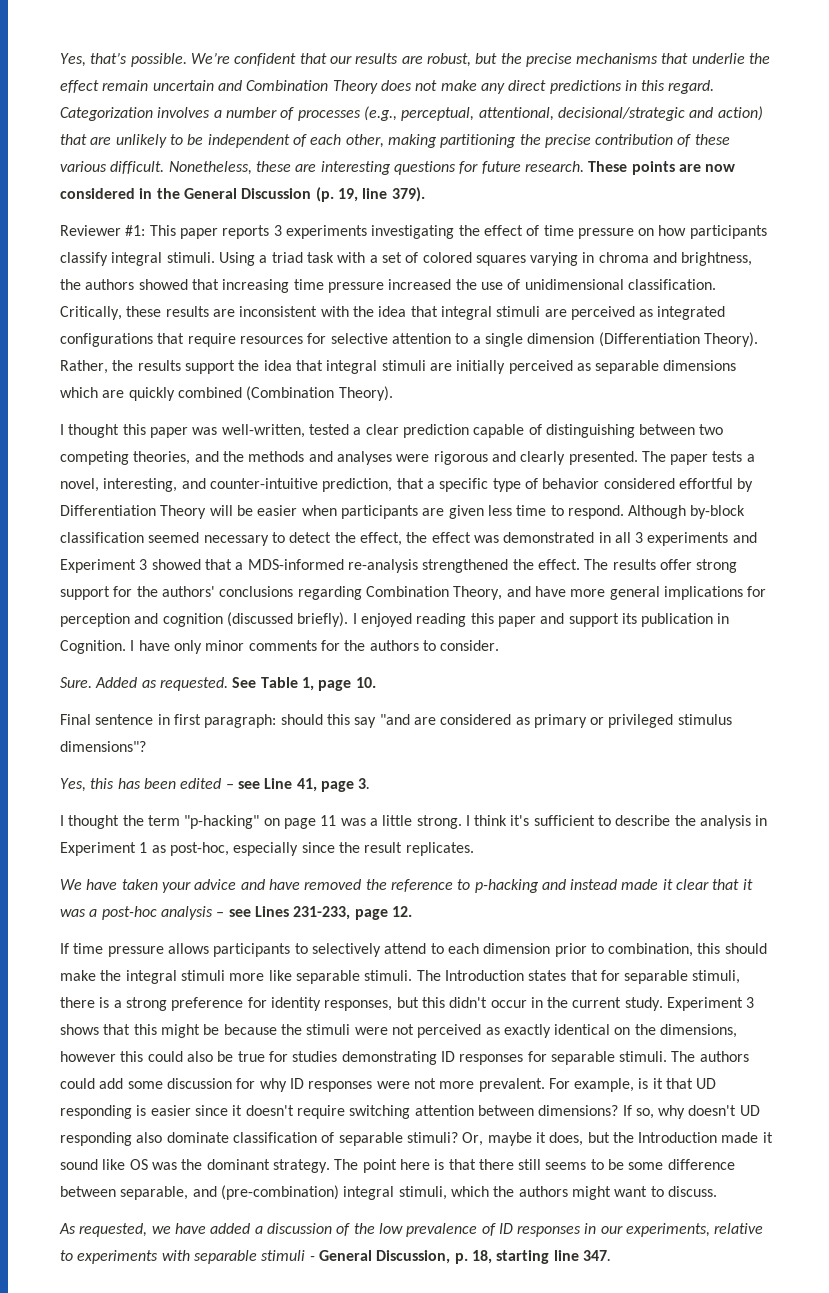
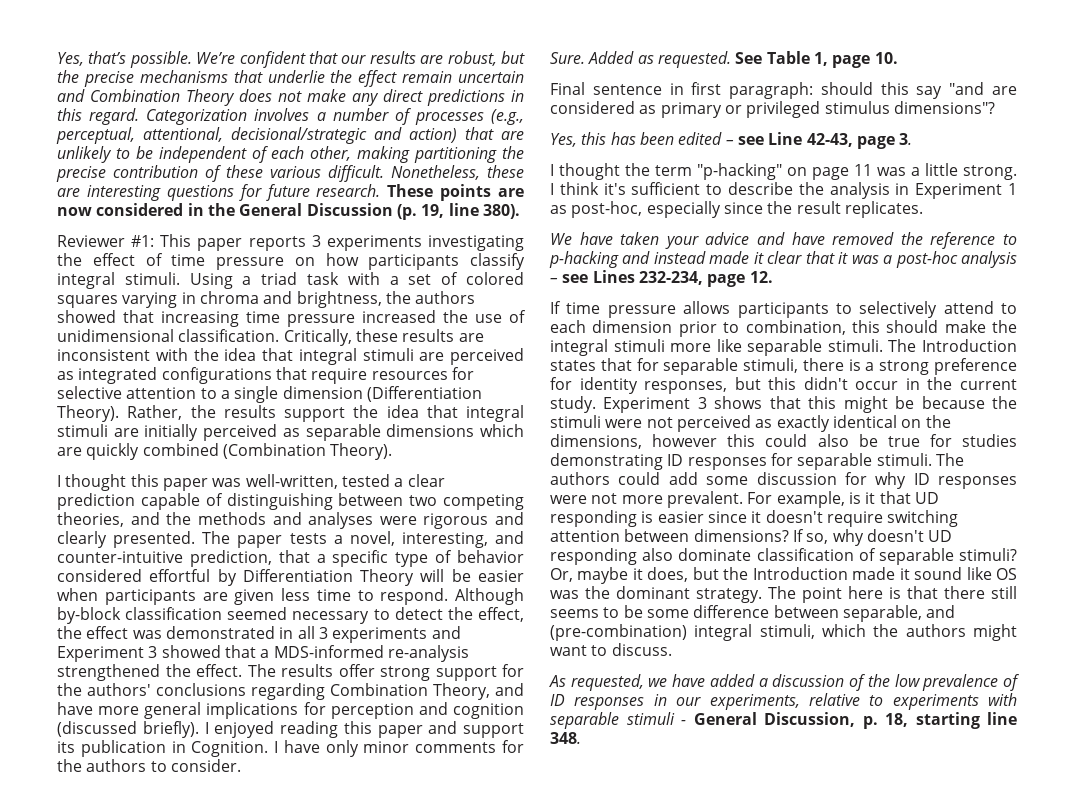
[391,187,425,202] 379). -> [482,204,520,219] 380).
[296,778,317,792] 41, -> [806,133,853,147] 42-43,
[293,906,351,920] 231-233, -> [638,271,703,285] 232-234,
[582,1250,611,1261] 347. -> [550,732,581,744] 348.

